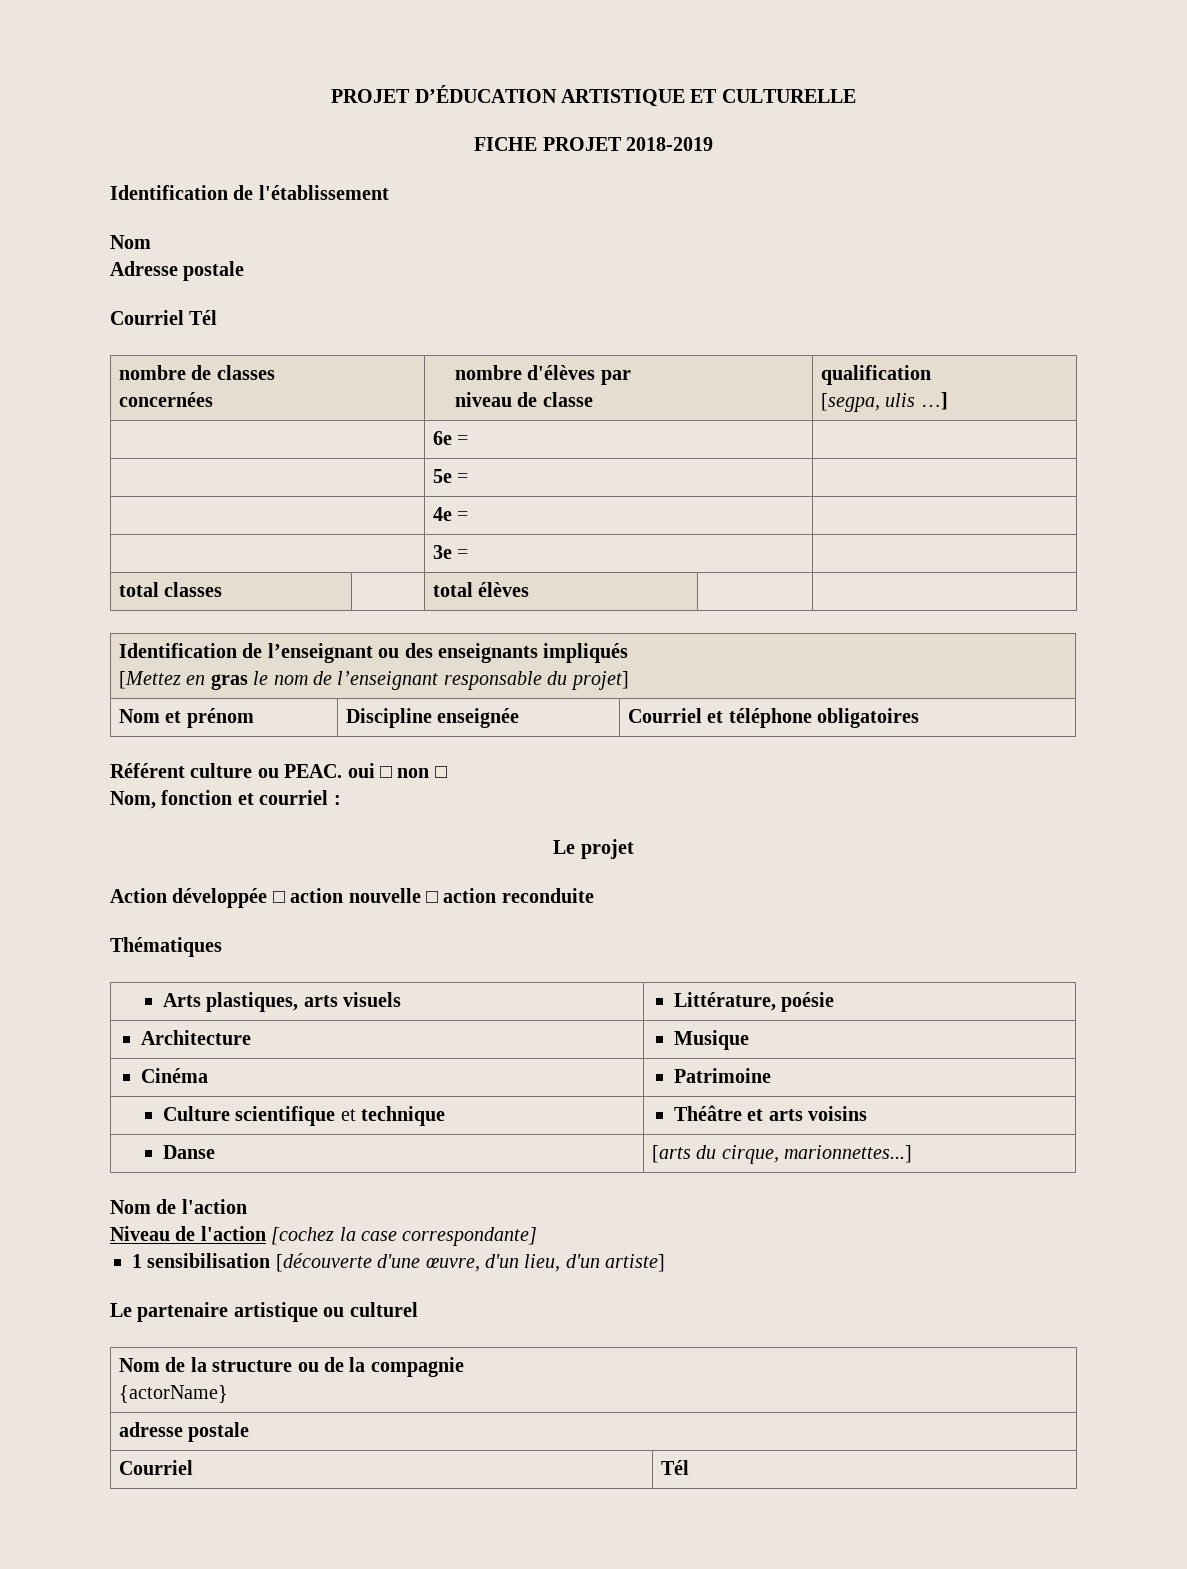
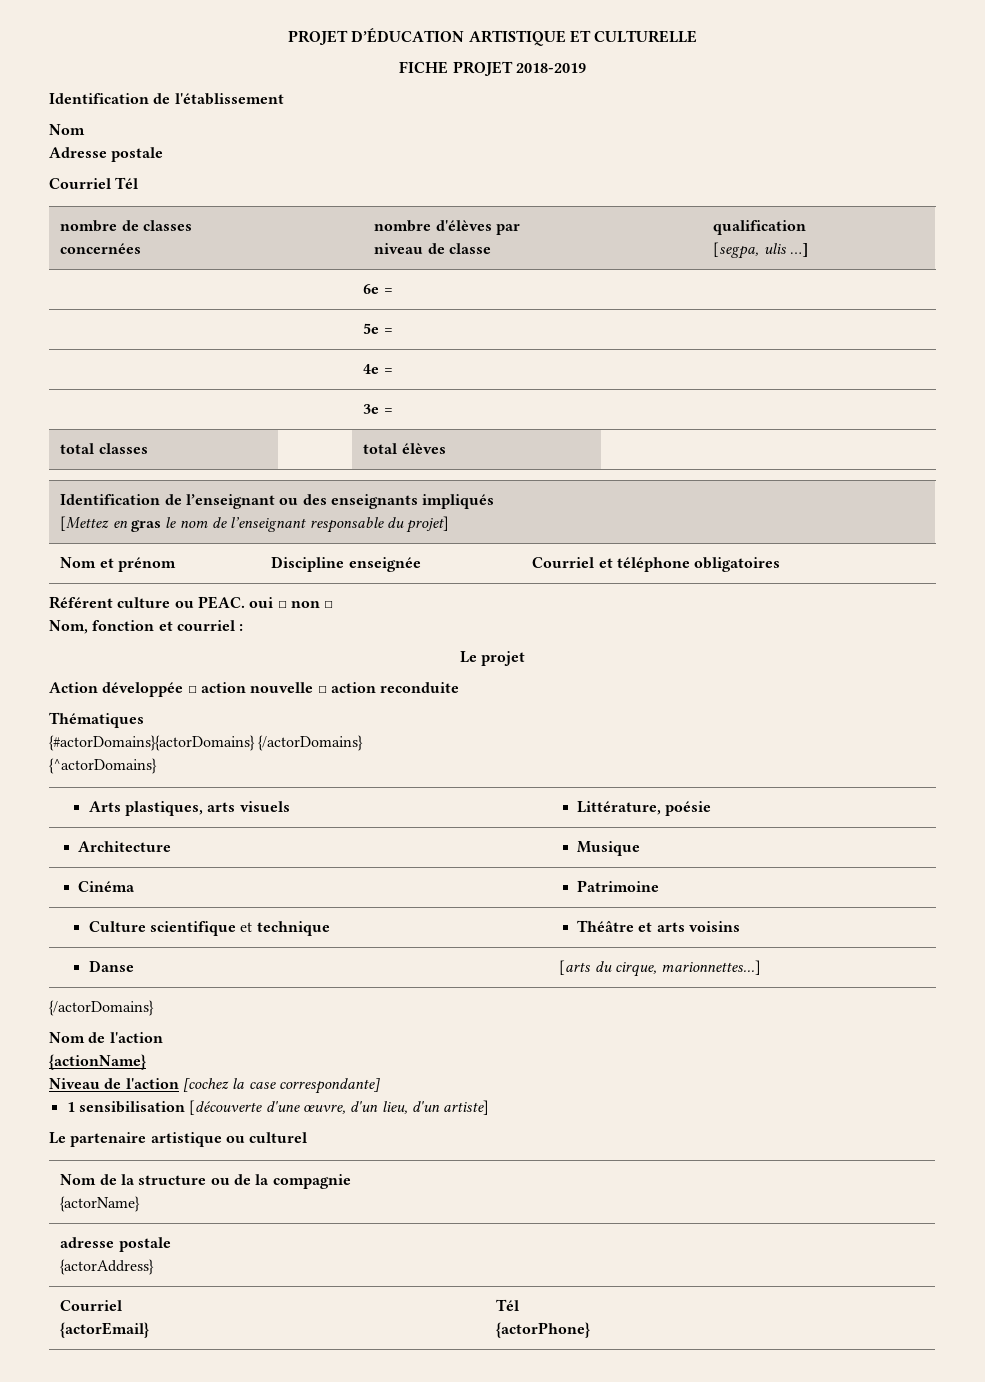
(222, 947) none -> [49,735,364,751] [49,758,157,774] // {#actorDomains}{actorDomains} {/actorDomains} // {^actorDomains}
(913, 1154) none -> [49,1000,154,1016] // {/actorDomains}
(247, 1206) none -> [49,1054,146,1070] // {actionName}
[119,1460,194,1475] [661,1460,690,1475] // Courriel | Tél -> [60,1259,155,1275] [60,1300,123,1311] [60,1322,150,1338] [496,1299,520,1311] [496,1322,591,1338] // {actorAddress} // Courriel // {actorEmail} | Tél // {actorPhone}

